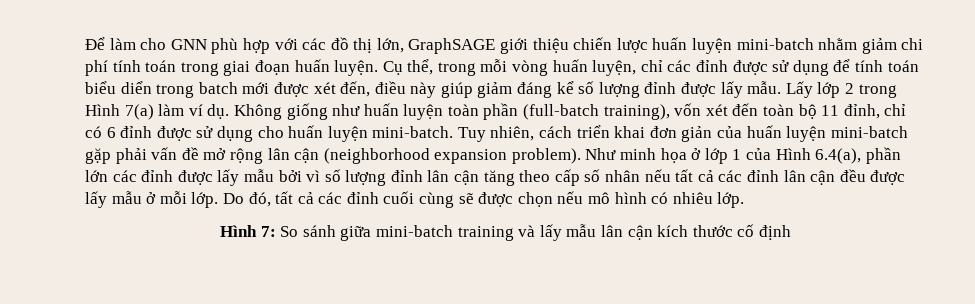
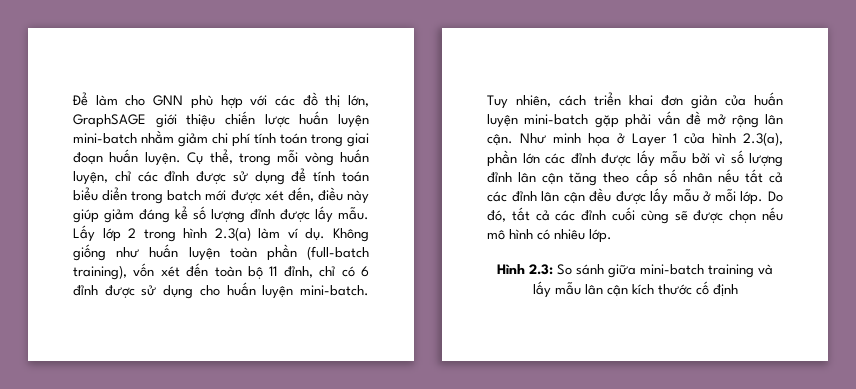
[85,104,154,120] Hình 7(a) -> [183,227,251,241] hình 2.3(a)
[294,148,581,164] cận (neighborhood expansion problem). -> [487,134,513,145] cận.
[704,148,728,164] lớp -> [631,133,666,147] Layer
[775,148,862,164] Hình 6.4(a), -> [711,132,783,146] hình 2.3(a),
[260,226,276,237] 7: -> [529,264,553,275] 2.3:

